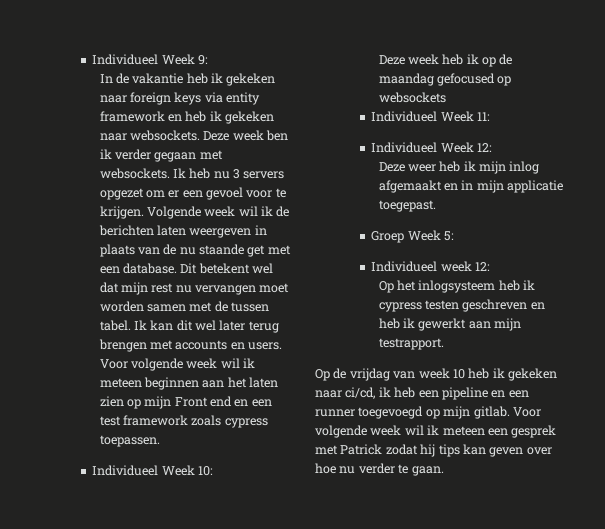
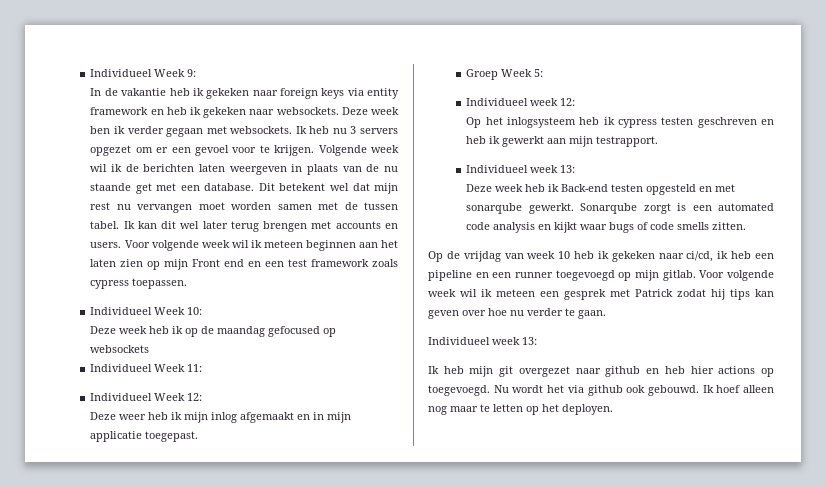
(444, 344) none -> [465,165,575,173] [466,184,736,195] [466,203,774,214] [466,222,747,233] // Individueel week 13: // Deze week heb ik Back-end testen opgesteld en met sonarqube gewerkt. Sonarqube zorgt is een automated code analysis en kijkt waar bugs of code smells zitten.
(444, 471) none -> [428,337,537,345] [428,366,774,377] [428,385,774,396] [428,404,613,415] // Individueel week 13: // Ik heb mijn git overgezet naar github en heb hier actions op toegevoegd. Nu wordt het via github ook gebouwd. Ik hoef alleen nog maar te letten op het deployen.

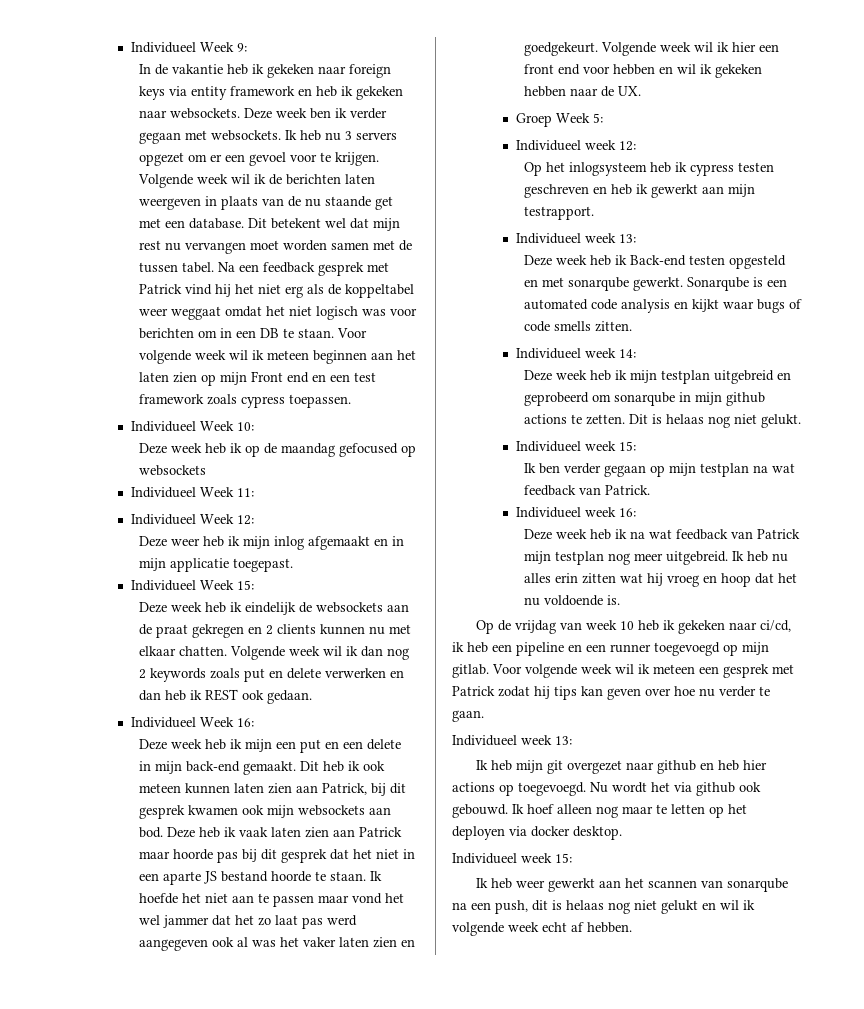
[123,221,398,232] [90,242,122,248] Ik kan dit wel later terug brengen met accounts en users. -> [218,262,390,276] [139,284,415,298] [139,306,418,320] [139,328,335,339] Na een feedback gesprek met Patrick vind hij het niet erg als de koppeltabel weer weggaat omdat het niet logisch was voor berichten om in een DB te staan.
(199, 436) none -> [131,580,255,591] [139,602,410,615] [139,624,412,638] [139,646,410,660] [139,668,405,682] [139,689,313,704] [131,717,255,728] [139,739,402,753] [139,761,386,775] [139,783,407,796] [139,805,392,819] [139,827,403,838] [139,849,416,863] [139,871,383,885] [139,893,405,907] [139,915,358,929] [139,937,416,951] [524,42,780,56] [524,64,763,78] [524,86,642,97] // Individueel Week 15: // Deze week heb ik eindelijk de websockets aan de praat gekregen en 2 clients kunnen nu met elkaar chatten. Volgende week wil ik dan nog 2 keywords zoals put en delete verwerken en dan heb ik REST ook gedaan. // Individueel Week 16: // Deze week heb ik mijn een put en een delete in mijn back-end gemaakt. Dit heb ik ook meteen kunnen laten zien aan Patrick, bij dit gesprek kwamen ook mijn websockets aan bod. Deze heb ik vaak laten zien aan Patrick maar hoorde pas bij dit gesprek dat het niet in een aparte JS bestand hoorde te staan. Ik hoefde het niet aan te passen maar vond het wel jammer dat het zo laat pas werd aangegeven ook al was het vaker laten zien en goedgekeurt. Volgende week wil ik hier een front end voor hebben en wil ik gekeken hebben naar de UX.
[643,203,671,214] zorgt -> (750, 284) none
(747, 226) none -> [516,348,637,359] [524,370,792,384] [524,392,766,406] [524,414,802,428] [516,441,637,452] [524,463,796,477] [524,485,651,496] [516,507,637,518] [524,529,801,540] [524,551,789,565] [524,573,798,587] [524,595,621,606] // Individueel week 14: // Deze week heb ik mijn testplan uitgebreid en geprobeerd om sonarqube in mijn github actions te zetten. Dit is helaas nog niet gelukt. // Individueel week 15: // Ik ben verder gegaan op mijn testplan na wat feedback van Patrick. // Individueel week 16: // Deze week heb ik na wat feedback van Patrick mijn testplan nog meer uitgebreid. Ik heb nu alles erin zitten wat hij vroeg en hoop dat het nu voldoende is.
[562,404,613,415] deployen. -> [452,826,622,840] [452,853,572,864] [475,878,788,892] [452,900,755,914] [452,922,632,936] deployen via docker desktop. // Individueel week 15: // Ik heb weer gewerkt aan het scannen van sonarqube na een push, dit is helaas nog niet gelukt en wil ik volgende week echt af hebben.

